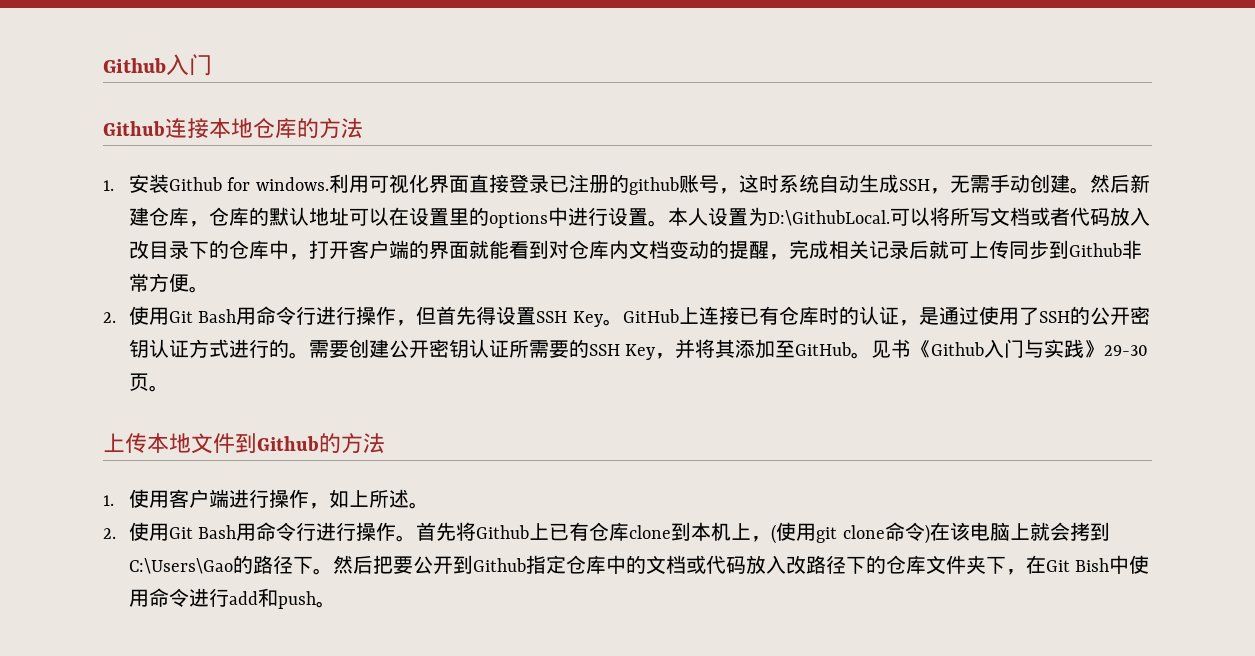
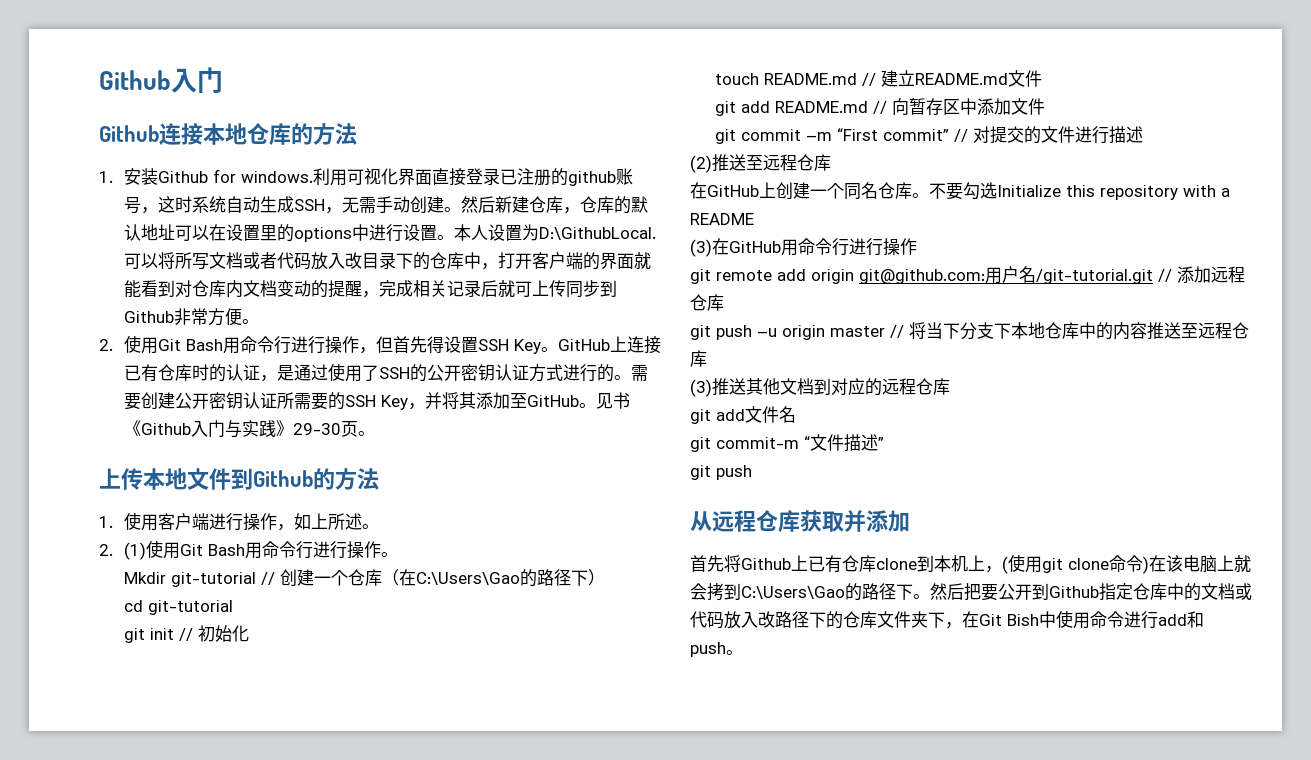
(116, 533) none -> [124,542,147,560] (1)
(417, 538) none -> [124,569,606,587] [124,600,234,615] [124,625,250,643] [715,70,1043,87] [715,98,1046,116] [715,126,1144,144] [690,154,831,173] [690,182,1230,200] [690,213,754,225] [690,238,917,257] [690,266,1245,284] [690,294,724,311] [690,322,1249,340] [690,350,707,367] [690,378,950,397] [690,406,796,424] [690,434,884,452] [690,465,752,480] [690,510,910,533] // Mkdir git-tutorial // 创建一个仓库（在C:\Users\Gao的路径下） // cd git-tutorial // git init // 初始化 // touch README.md // 建立README.md文件 // git add README.md // 向暂存区中添加文件 // git commit –m “First commit” // 对提交的文件进行描述 // (2)推送至远程仓库 // 在GitHub上创建一个同名仓库。不要勾选Initialize this repository with a README // (3)在GitHub用命令行进行操作 // git remote add origin git@github.com:用户名/git-tutorial.git // 添加远程仓库 // git push –u origin master // 将当下分支下本地仓库中的内容推送至远程仓库 // (3)推送其他文档到对应的远程仓库 // git add文件名 // git commit-m “文件描述” // git push // 从远程仓库获取并添加 //

